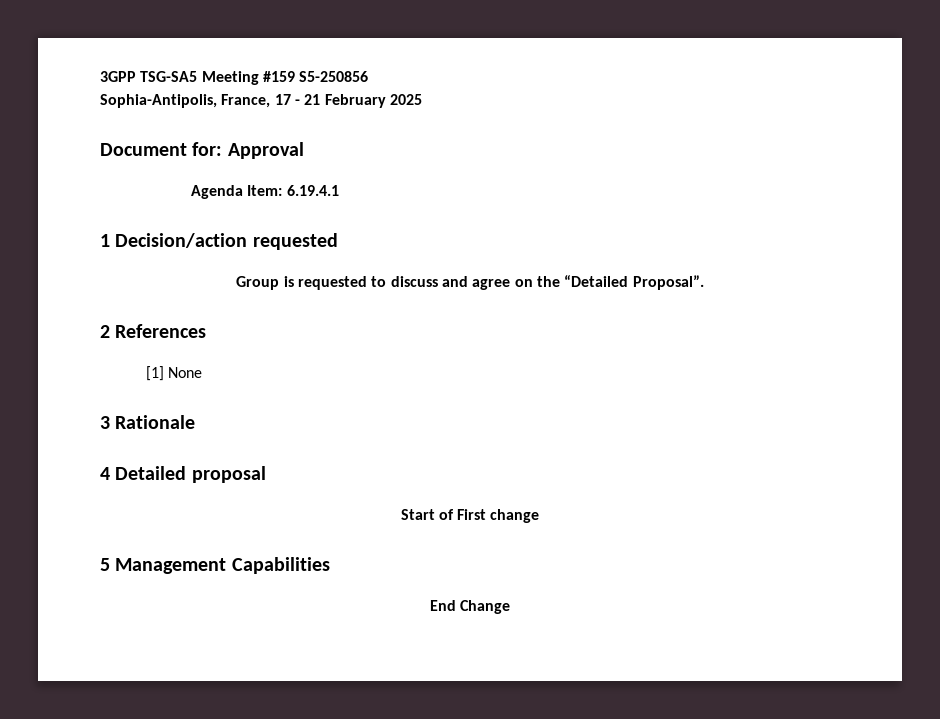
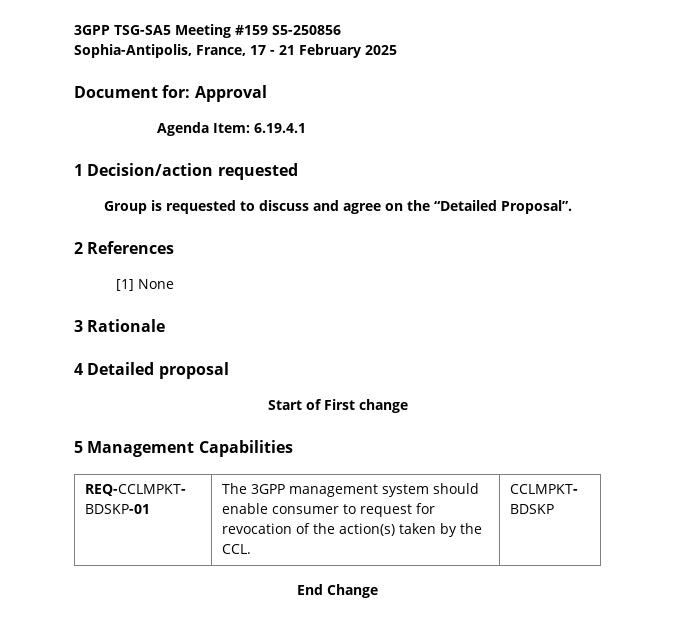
(330, 565) none -> [84,484,186,496] [84,504,150,514] [221,483,479,497] [221,503,435,517] [221,523,482,537] [221,544,251,554] [509,484,578,494] [509,504,554,514] // REQ-CCLMPKT- BDSKP-01 | The 3GPP management system should enable consumer to request for revocation of the action(s) taken by the CCL. | CCLMPKT- BDSKP

